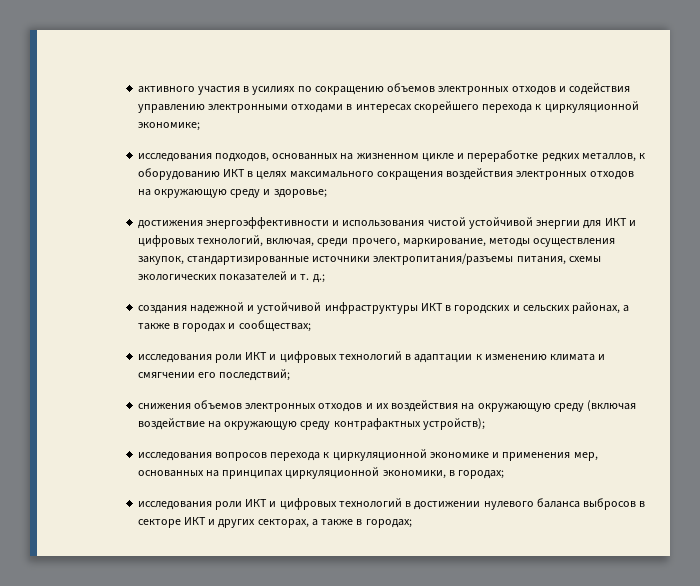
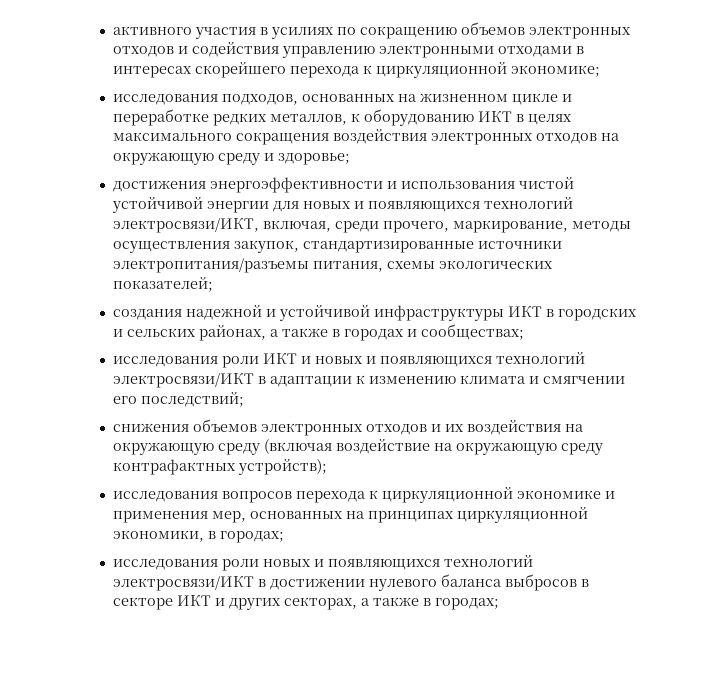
[604,218,636,226] [137,235,263,247] ИКТ и цифровых технологий, -> [303,197,574,212] [113,218,260,233] новых и появляющихся технологий электросвязи/ИКТ,
[218,271,325,283] показателей и т. д.; -> [113,277,214,292] показателей;
[279,351,402,363] цифровых технологий -> [315,352,586,367] [113,373,255,388] новых и появляющихся технологий электросвязи/ИКТ
[245,498,402,510] ИКТ и цифровых технологий -> [263,555,534,570] [113,576,255,591] новых и появляющихся технологий электросвязи/ИКТ

